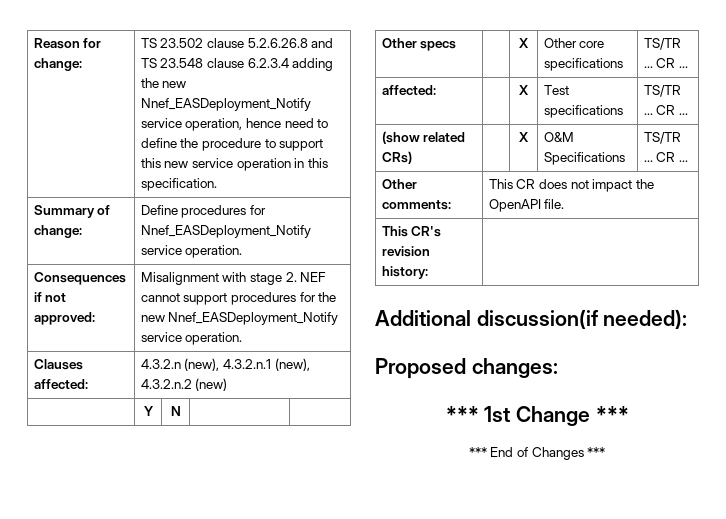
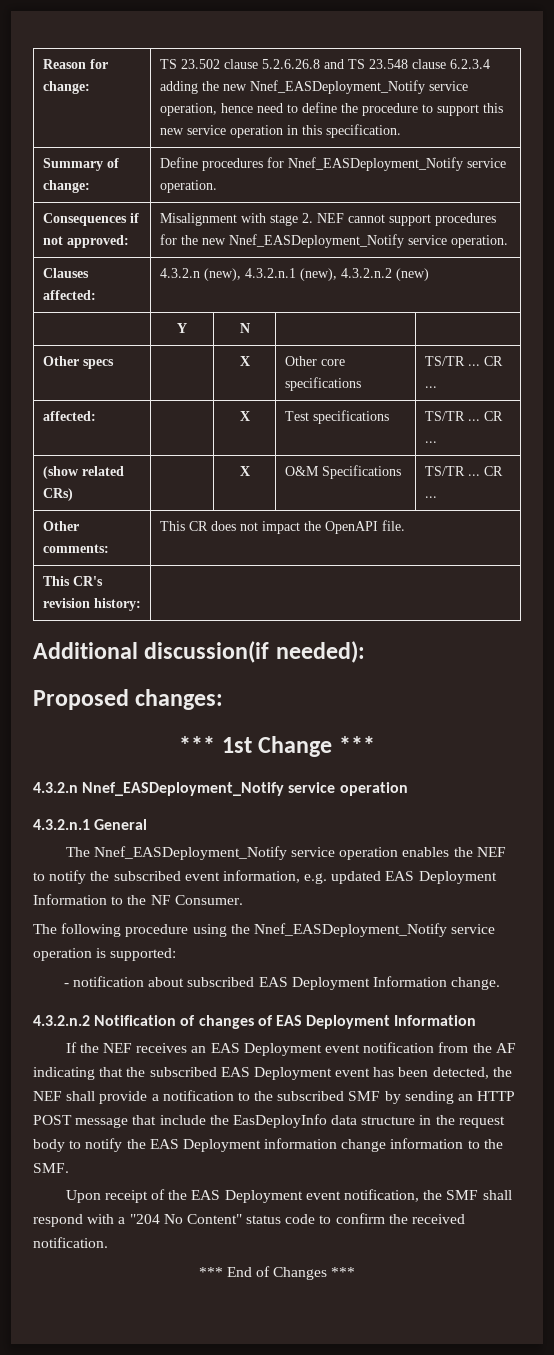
(629, 414) none -> [33,782,408,796] [33,819,148,830] [65,846,506,860] [33,870,497,884] [33,894,243,905] [33,923,496,937] [33,948,177,961] [63,976,501,990] [33,1015,477,1029] [65,1042,516,1056] [33,1067,512,1080] [33,1090,516,1104] [33,1114,505,1128] [33,1138,503,1152] [33,1163,69,1173] [65,1189,512,1203] [33,1213,466,1227] [33,1237,108,1248] // 4.3.2.n Nnef_EASDeployment_Notify service operation // 4.3.2.n.1 General // The Nnef_EASDeployment_Notify service operation enables the NEF to notify the subscribed event information, e.g. updated EAS Deployment Information to the NF Consumer. // The following procedure using the Nnef_EASDeployment_Notify service operation is supported: // - notification about subscribed EAS Deployment Information change. // 4.3.2.n.2 Notification of changes of EAS Deployment Information // If the NEF receives an EAS Deployment event notification from the AF indicating that the subscribed EAS Deployment event has been detected, the NEF shall provide a notification to the subscribed SMF by sending an HTTP POST message that include the EasDeployInfo data structure in the request body to notify the EAS Deployment information change information to the SMF. // Upon receipt of the EAS Deployment event notification, the SMF shall respond with a "204 No Content" status code to confirm the received notification.

